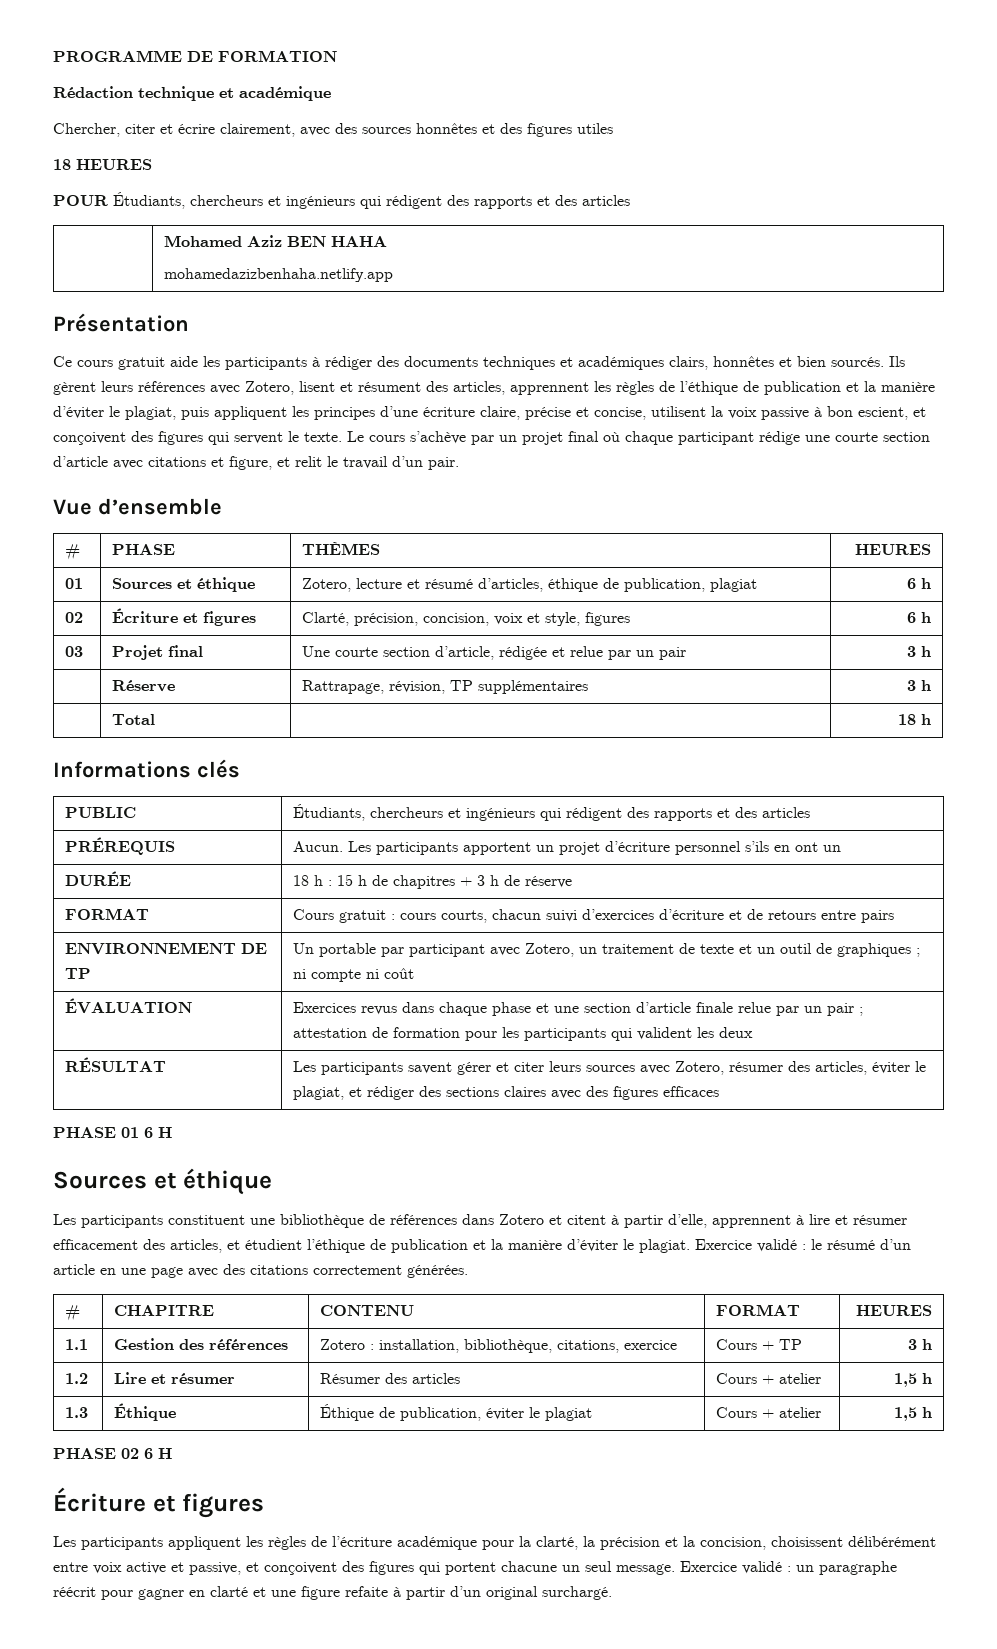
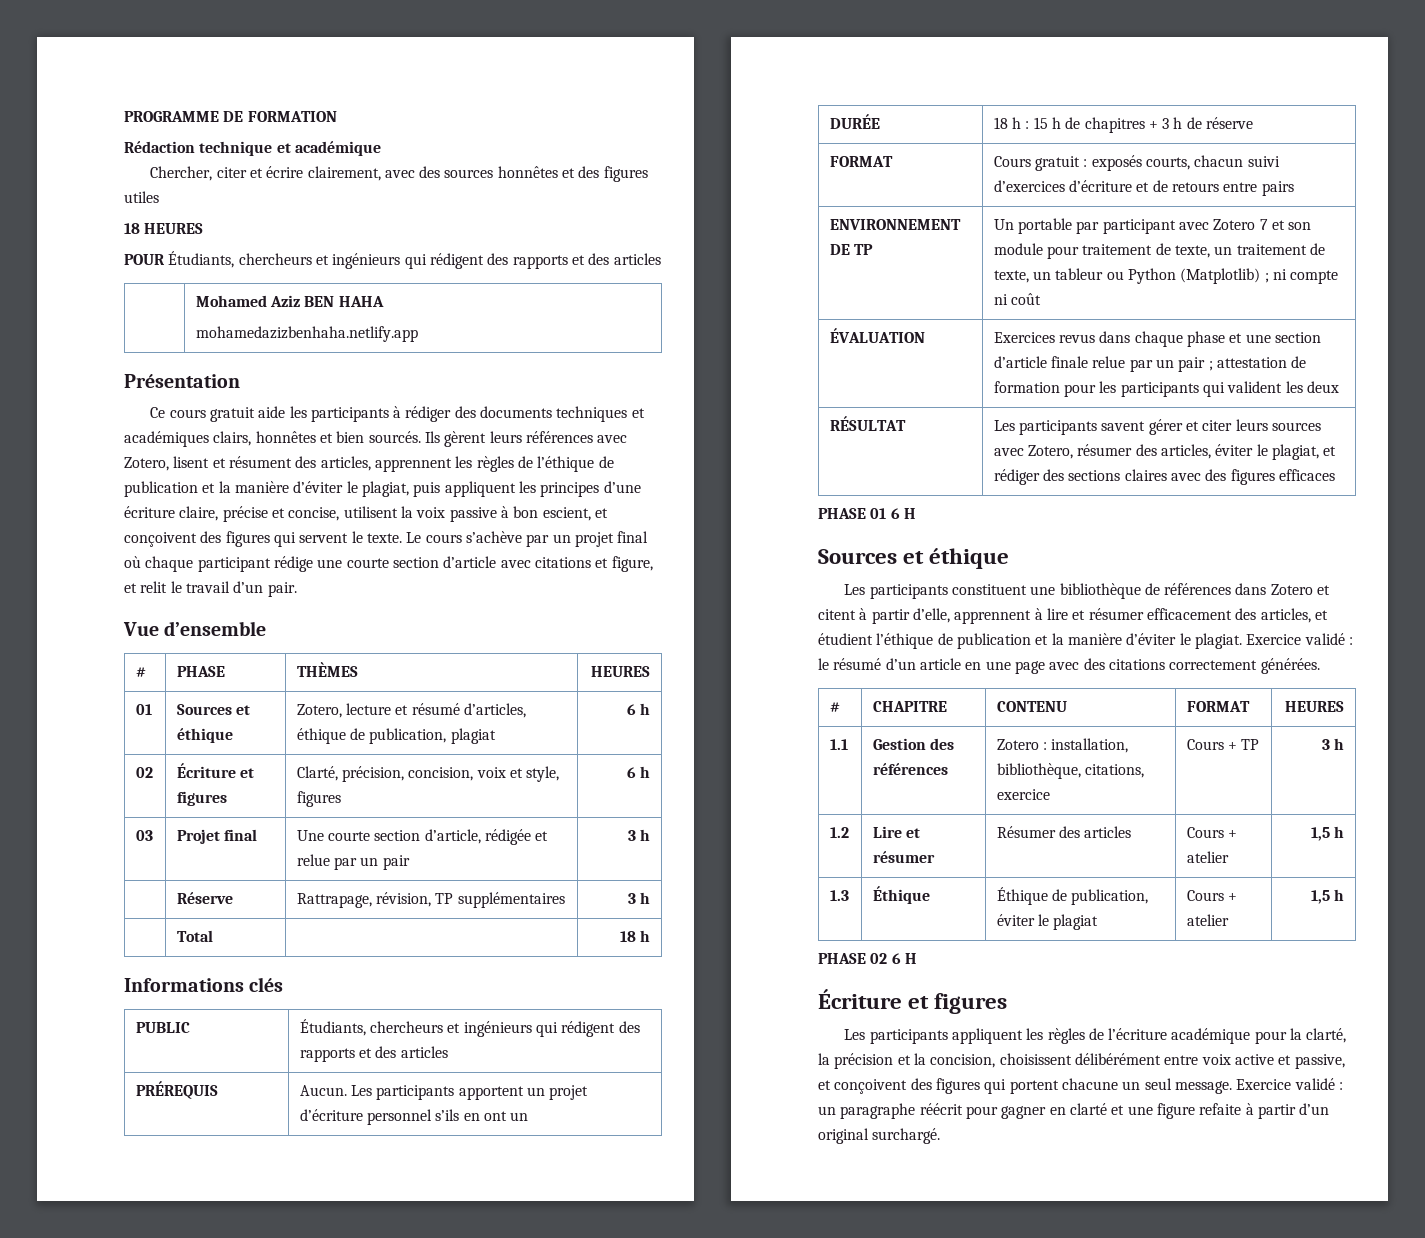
[400,913,437,920] cours -> [1091,155,1142,171] exposés
[525,943,912,957] Zotero, un traitement de texte et un outil de graphiques -> [1213,219,1312,230] [993,243,1325,259] [993,268,1261,284] Zotero 7 et son module pour traitement de texte, un traitement de texte, un tableur ou Python (Matplotlib)

